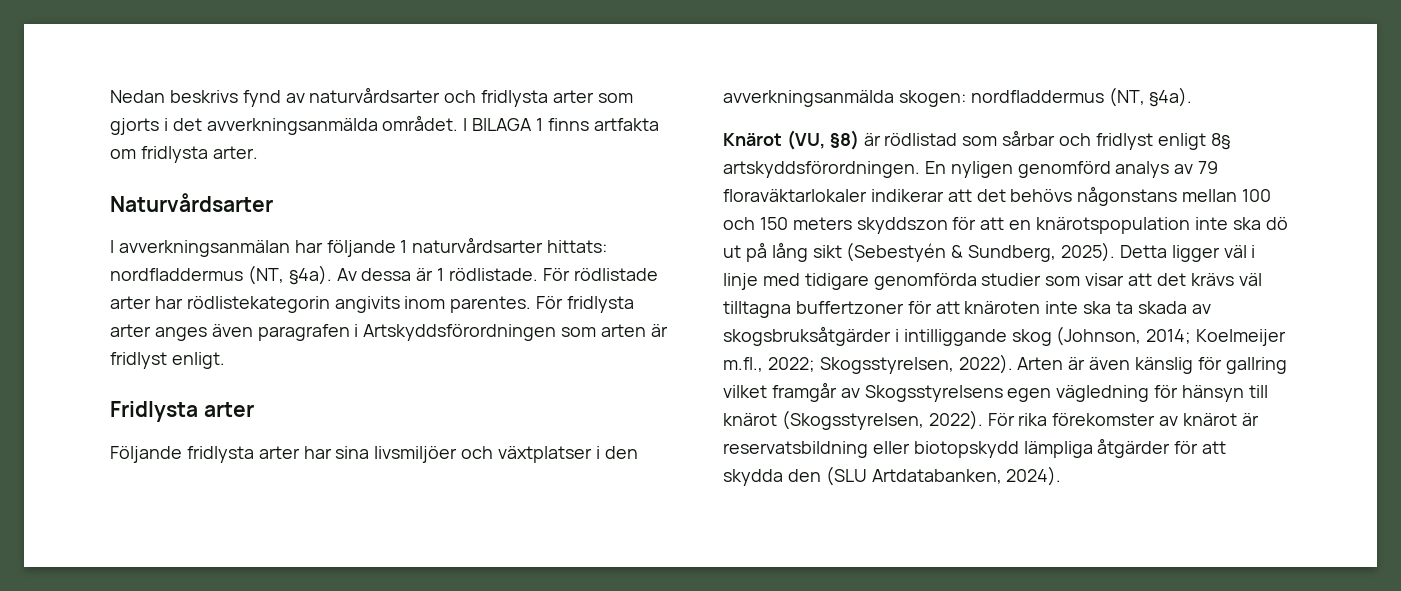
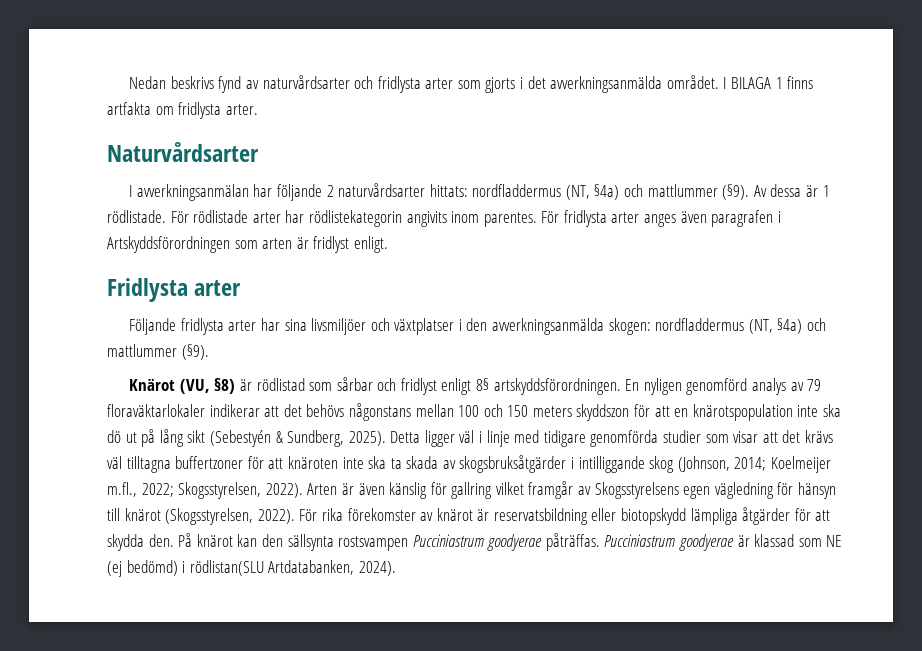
[400,240,408,253] 1 -> [326,185,334,197] 2
[288,265,332,285] §4a). -> [594,184,750,200] §4a) och mattlummer (§9).
[1149,87,1193,107] §4a). -> [777,318,827,334] [107,344,209,360] §4a) och mattlummer (§9).
[787,466,867,486] den (SLU -> [148,533,843,551] [107,560,264,577] den. På knärot kan den sällsynta rostsvampen Pucciniastrum goodyerae påträffas. Pucciniastrum goodyerae är klassad som NE (ej bedömd) i rödlistan(SLU

